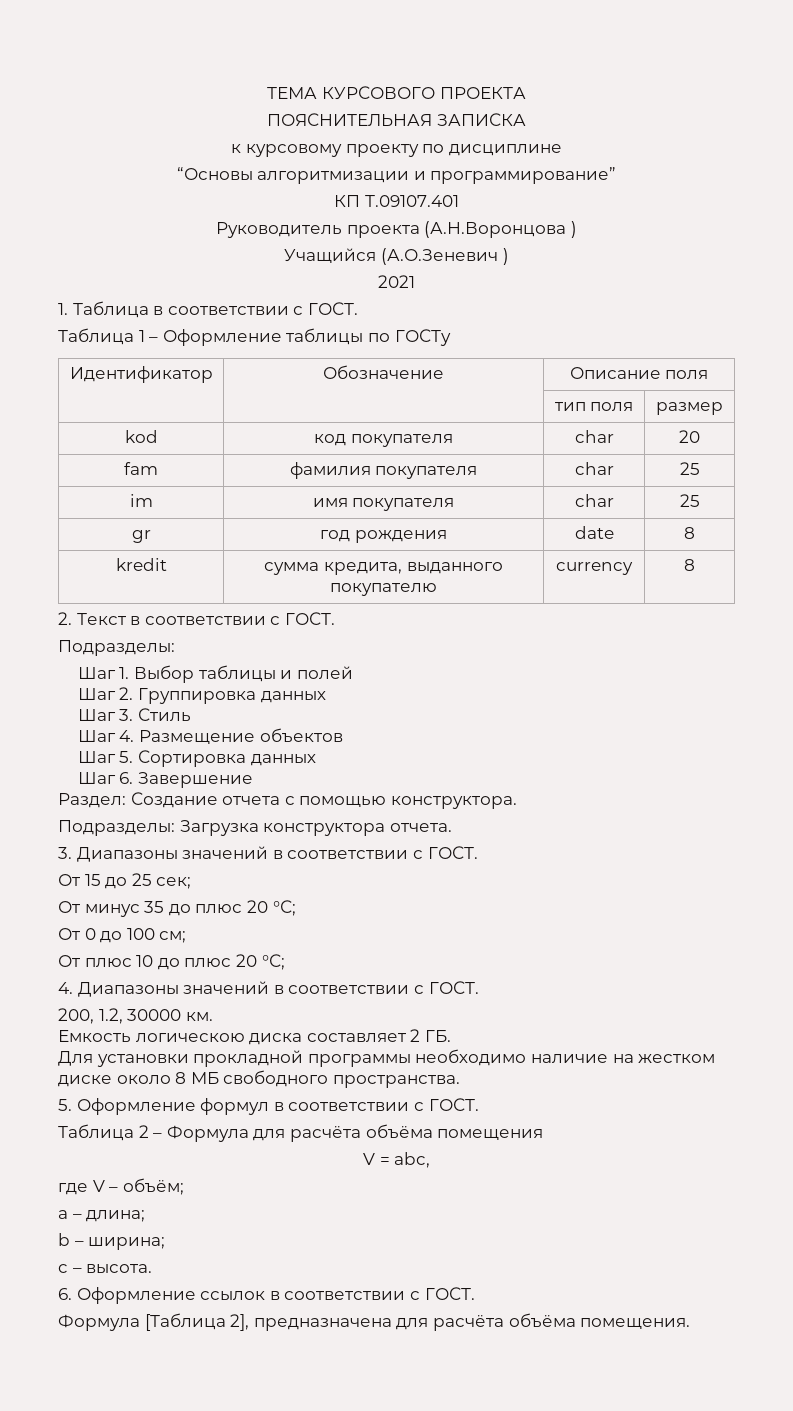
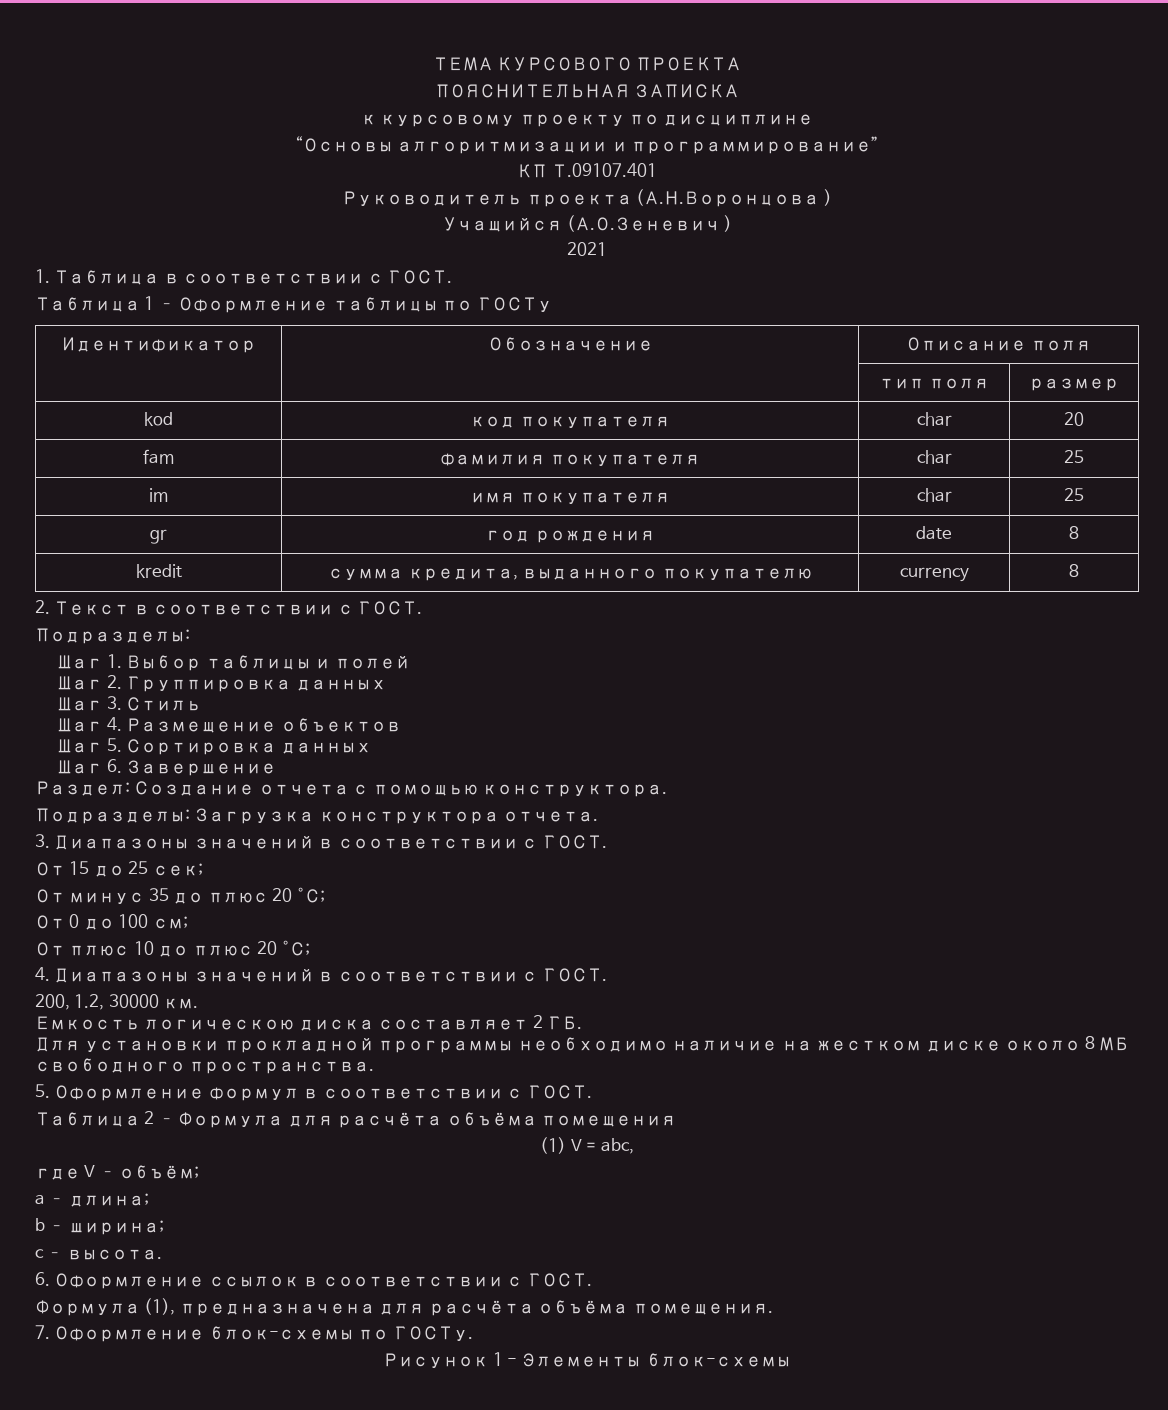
(544, 1134) none -> [540,1137,567,1154] (1)
[144,1313,250,1331] [Таблица 2], -> [144,1298,176,1315] (1),
(691, 1323) none -> [35,1325,473,1342] [383,1352,791,1369] // 7. Оформление блок-схемы по ГОСТу. // Рисунок 1 - Элементы блок-схемы

